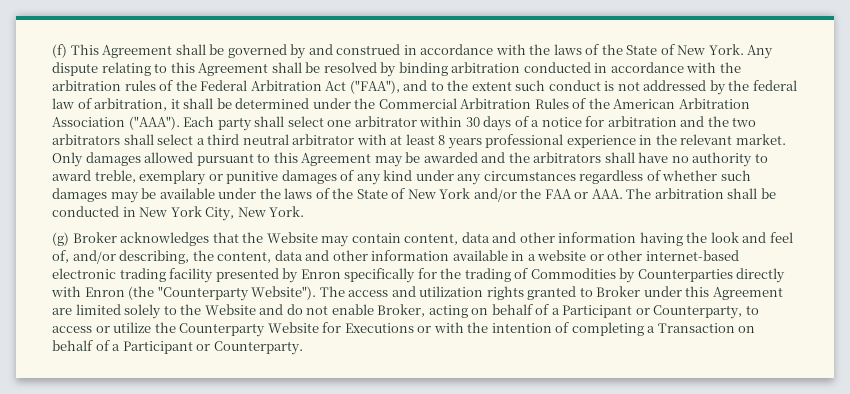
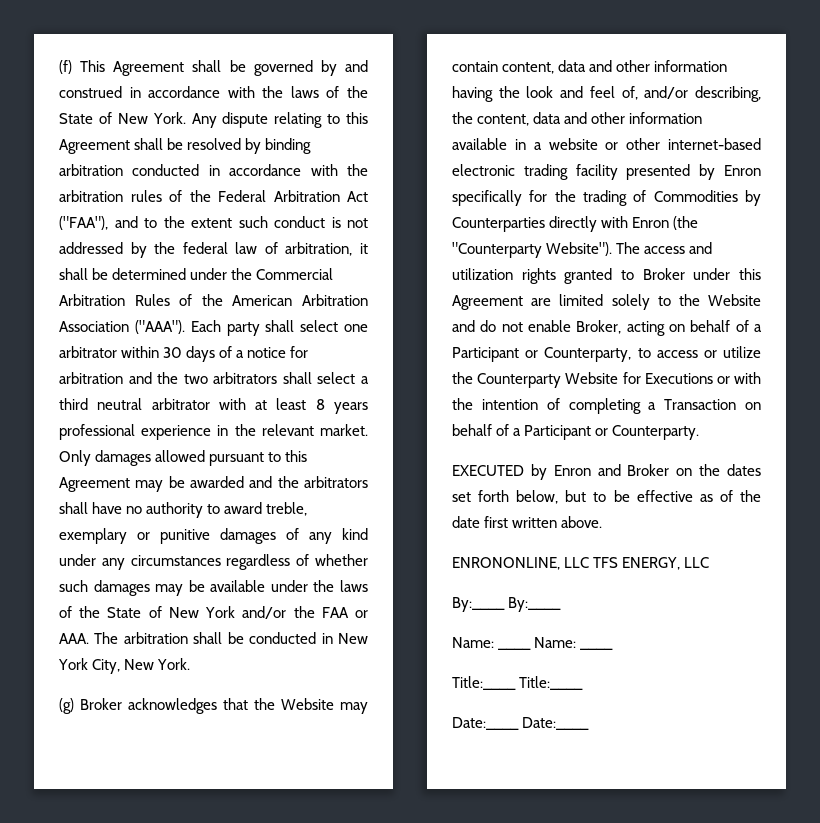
(303, 348) none -> [452,464,761,480] [452,490,761,504] [452,516,603,528] [452,557,710,570] [452,597,562,612] [452,637,494,648] [498,648,532,650] [534,637,577,648] [580,648,614,650] [452,676,584,690] [452,717,590,730] // EXECUTED by Enron and Broker on the dates set forth below, but to be effective as of the date first written above. // ENRONONLINE, LLC TFS ENERGY, LLC // By:____ By:____ // Name: ____ Name: ____ // Title:____ Title:____ // Date:____ Date:____

